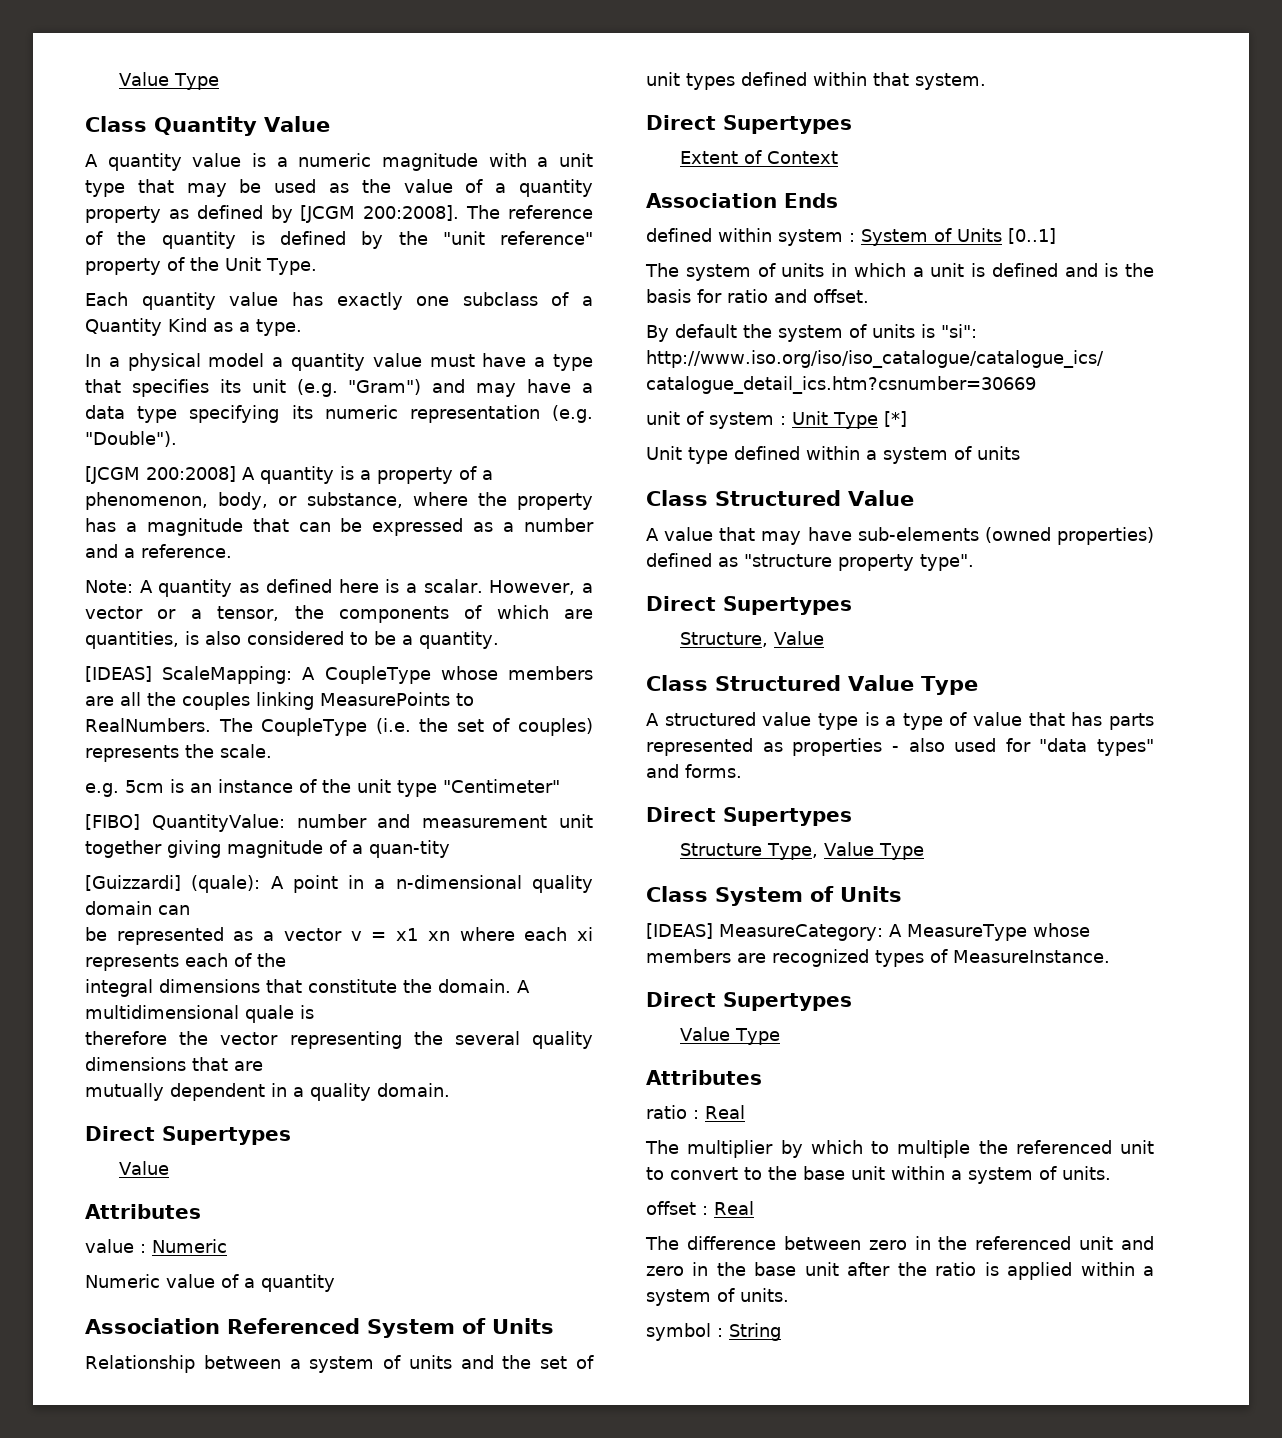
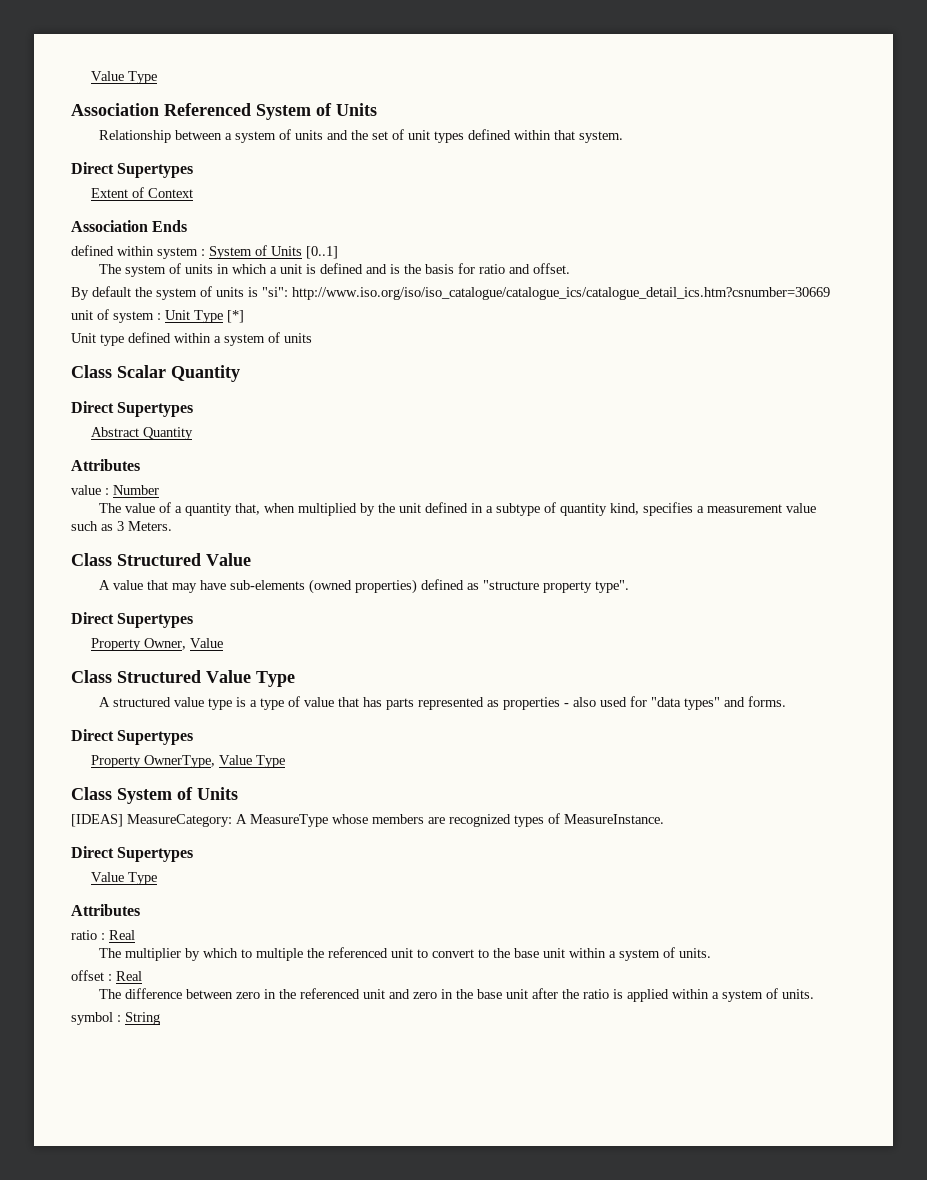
[118,72,219,90] [85,116,330,136] [85,153,593,171] [85,179,593,197] [85,205,593,223] [85,231,593,249] [85,257,317,275] [85,292,593,310] [85,318,302,336] [85,353,593,371] [85,379,594,397] [85,405,593,423] [85,431,177,447] [85,466,493,484] [85,492,593,510] [85,518,595,536] [85,544,232,558] [85,579,594,597] [85,605,593,623] [85,631,499,649] [85,666,593,684] [85,692,474,710] [85,718,593,736] [85,744,272,762] [85,779,560,797] [85,814,593,832] [85,840,450,858] [85,875,593,893] [85,901,190,915] [85,927,594,945] [85,953,286,971] [85,979,530,997] [85,1005,314,1023] [85,1031,593,1049] [85,1057,263,1071] [85,1083,450,1101] [85,1126,291,1145] [118,1161,169,1175] [85,1204,201,1219] [85,1239,227,1253] [85,1274,335,1292] Value Type // Class Quantity Value // A quantity value is a numeric magnitude with a unit type that may be used as the value of a quantity property as defined by [JCGM 200:2008]. The reference of the quantity is defined by the "unit reference" property of the Unit Type. // Each quantity value has exactly one subclass of a Quantity Kind as a type. // In a physical model a quantity value must have a type that specifies its unit (e.g. "Gram") and may have a data type specifying its numeric representation (e.g. "Double"). // [JCGM 200:2008] A quantity is a property of a phenomenon, body, or substance, where the property has a magnitude that can be expressed as a number and a reference. // Note: A quantity as defined here is a scalar. However, a vector or a tensor, the components of which are quantities, is also considered to be a quantity. // [IDEAS] ScaleMapping: A CoupleType whose members are all the couples linking MeasurePoints to RealNumbers. The CoupleType (i.e. the set of couples) represents the scale. // e.g. 5cm is an instance of the unit type "Centimeter" // [FIBO] QuantityValue: number and measurement unit together giving magnitude of a quan-tity // [Guizzardi] (quale): A point in a n-dimensional quality domain can // be represented as a vector v = x1 xn where each xi represents each of the // integral dimensions that constitute the domain. A multidimensional quale is // therefore the vector representing the several quality dimensions that are // mutually dependent in a quality domain. // Direct Supertypes // Value // Attributes // value : Numeric // Numeric value of a quantity -> [90,71,157,84] Value Type
(1020, 453) none -> [71,365,240,382] [71,401,194,417] [90,427,193,440] [71,459,140,471] [71,485,159,495] [99,502,817,516] [71,521,172,531] // Class Scalar Quantity // Direct Supertypes // Abstract Quantity // Attributes // value : Number // The value of a quantity that, when multiplied by the unit defined in a subtype of quantity kind, specifies a measurement value such as 3 Meters.
[679,632,768,647] Structure, -> [90,638,186,651] Property Owner,
[679,843,818,860] Structure Type, -> [90,755,215,768] Property OwnerType,

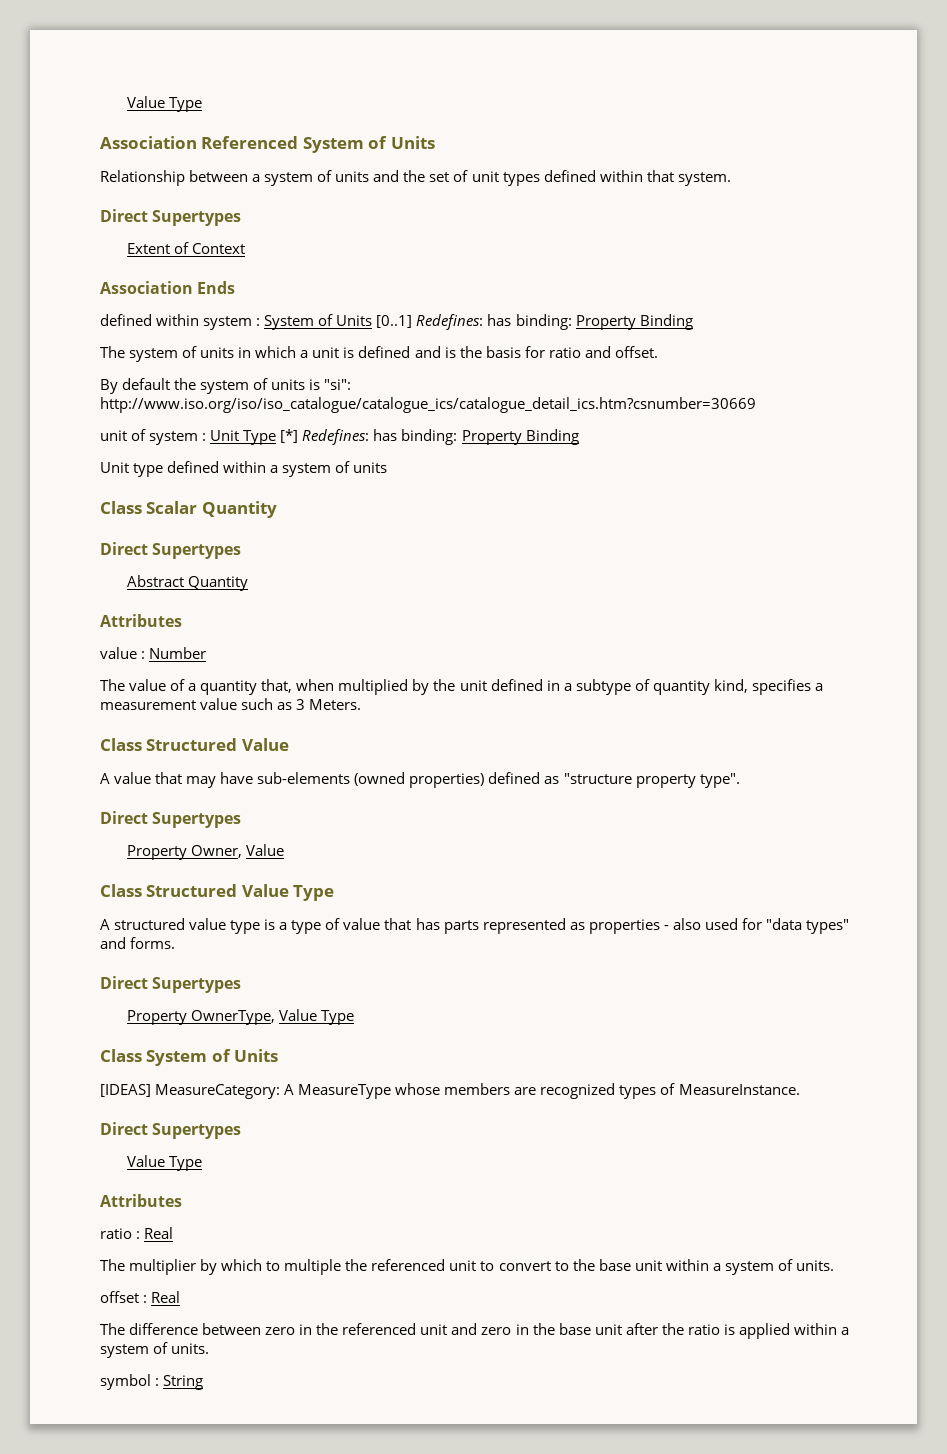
(338, 252) none -> [416,314,693,330] Redefines: has binding: Property Binding
(244, 316) none -> [302,429,579,445] Redefines: has binding: Property Binding

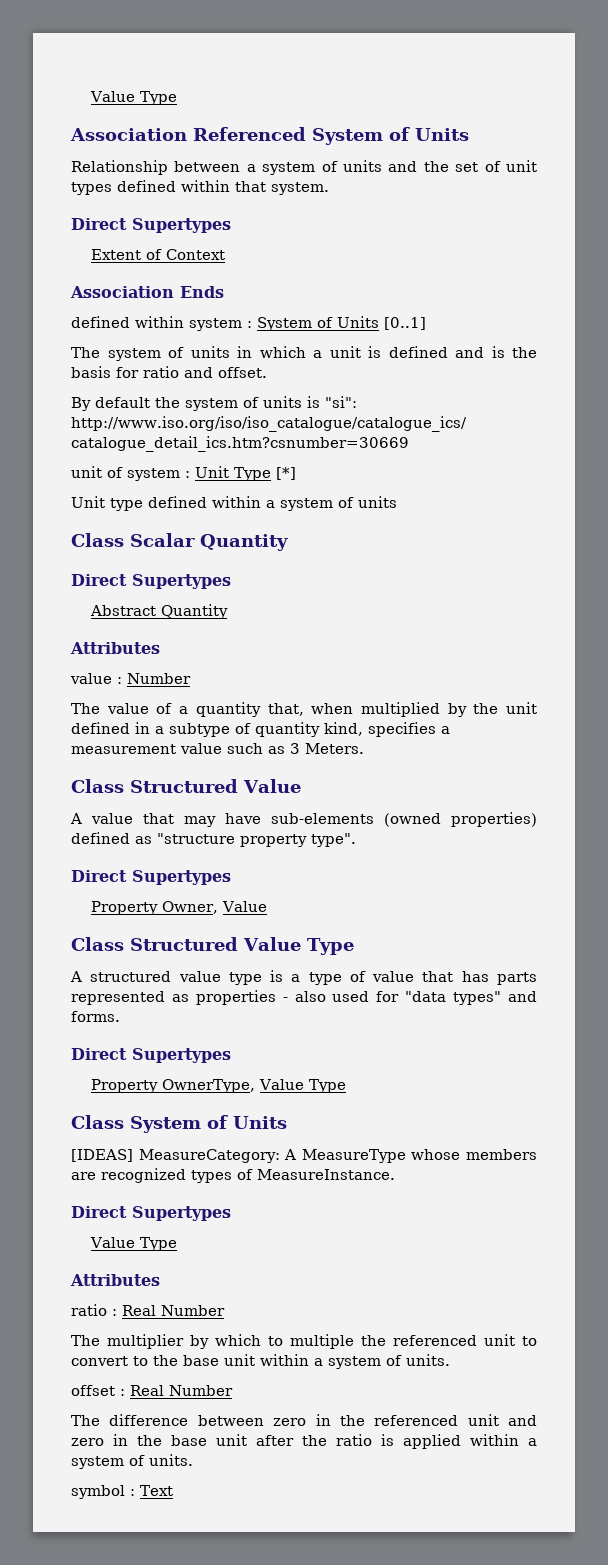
[416,314,693,330] Redefines: has binding: Property Binding -> (426, 323) none
[302,429,579,445] Redefines: has binding: Property Binding -> (296, 473) none
(174, 1233) none -> [161,1305,225,1316] Number
(181, 1297) none -> [169,1385,233,1396] Number
[163,1375,204,1390] String -> [140,1485,173,1496] Text

